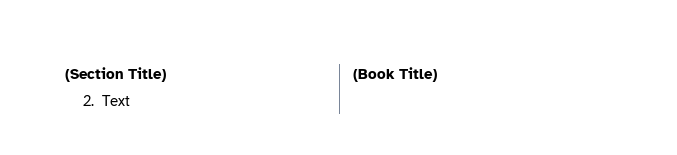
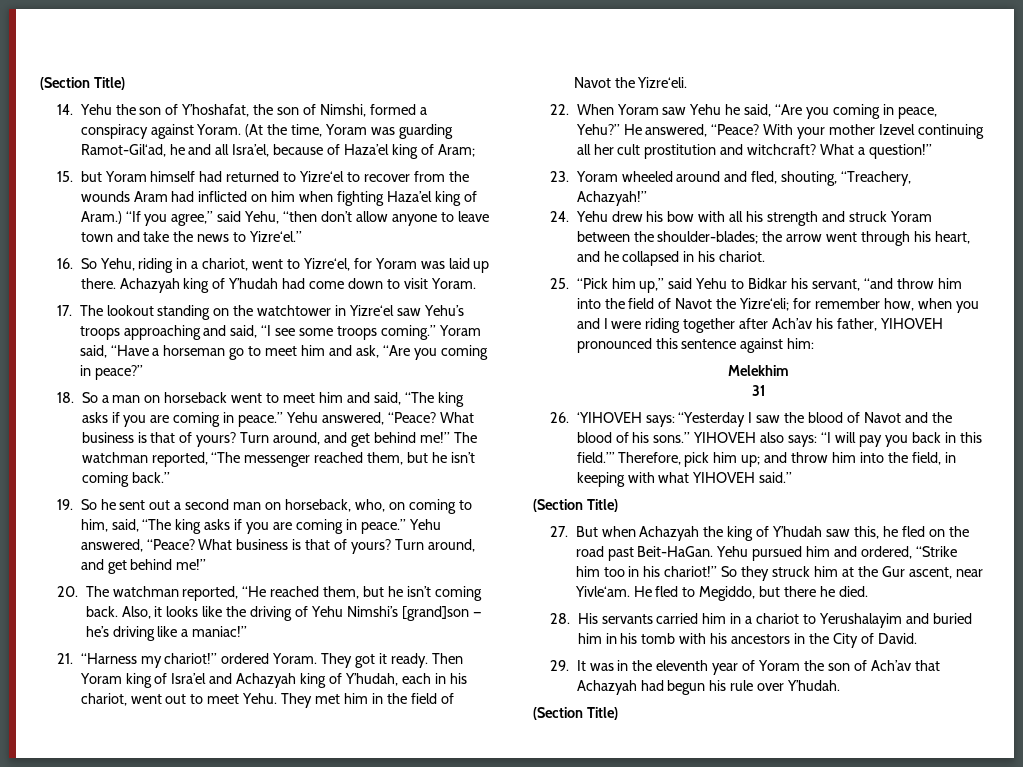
[65,67,166,82] [83,95,130,106] [353,69,395,82] (Section Title) // 2. Text // (Book -> [40,77,125,90] [57,104,427,117] [80,124,453,139] [80,144,475,159] [57,171,469,182] [80,191,477,206] [80,211,489,226] [80,231,303,242] [57,258,490,273] [80,278,476,293] [57,305,464,320] [79,325,481,340] [79,345,488,360] [79,365,143,380] [57,392,464,407] [81,412,474,427] [81,432,477,447] [81,452,475,467] [81,472,170,487] [57,499,472,514] [80,519,441,534] [80,539,475,554] [80,559,207,574] [57,586,482,601] [85,606,482,621] [85,626,248,641] [57,653,463,668] [79,673,467,688] [80,693,454,708] [573,77,688,88] [550,104,937,119] [575,124,984,139] [576,144,932,159] [550,171,912,186] [576,191,647,206] [550,211,932,226] [576,231,970,246] [576,251,766,266] [550,278,962,293] [576,298,979,313] [576,318,943,333] [576,338,815,353] [727,365,789,376] [751,385,765,396] [550,412,952,427] [576,432,982,447] [576,452,956,467] [576,472,793,487] [533,499,618,512] [550,526,969,541] [575,546,957,561] [575,566,983,581] [574,586,868,601] [550,613,972,628] [577,633,917,648] [550,660,940,675] [576,680,841,695] [533,707,583,720] (Section Title) // 14. Yehu the son of Y’hoshafat, the son of Nimshi, formed a conspiracy against Yoram. (At the time, Yoram was guarding Ramot-Gil‘ad, he and all Isra’el, because of Haza’el king of Aram; // 15. but Yoram himself had returned to Yizre‘el to recover from the wounds Aram had inflicted on him when fighting Haza’el king of Aram.) “If you agree,” said Yehu, “then don’t allow anyone to leave town and take the news to Yizre‘el.” // 16. So Yehu, riding in a chariot, went to Yizre‘el, for Yoram was laid up there. Achazyah king of Y’hudah had come down to visit Yoram. // 17. The lookout standing on the watchtower in Yizre‘el saw Yehu’s troops approaching and said, “I see some troops coming.” Yoram said, “Have a horseman go to meet him and ask, “Are you coming in peace?” // 18. So a man on horseback went to meet him and said, “The king asks if you are coming in peace.” Yehu answered, “Peace? What business is that of yours? Turn around, and get behind me!” The watchman reported, “The messenger reached them, but he isn’t coming back.” // 19. So he sent out a second man on horseback, who, on coming to him, said, “The king asks if you are coming in peace.” Yehu answered, “Peace? What business is that of yours? Turn around, and get behind me!” // 20. The watchman reported, “He reached them, but he isn’t coming back. Also, it looks like the driving of Yehu Nimshi’s [grand]son — he’s driving like a maniac!” // 21. “Harness my chariot!” ordered Yoram. They got it ready. Then Yoram king of Isra’el and Achazyah king of Y’hudah, each in his chariot, went out to meet Yehu. They met him in the field of Navot the Yizre‘eli. // 22. When Yoram saw Yehu he said, “Are you coming in peace, Yehu?” He answered, “Peace? With your mother Izevel continuing all her cult prostitution and witchcraft? What a question!” // 23. Yoram wheeled around and fled, shouting, “Treachery, Achazyah!” // 24. Yehu drew his bow with all his strength and struck Yoram between the shoulder-blades; the arrow went through his heart, and he collapsed in his chariot. // 25. “Pick him up,” said Yehu to Bidkar his servant, “and throw him into the field of Navot the Yizre‘eli; for remember how, when you and I were riding together after Ach’av his father, YIHOVEH pronounced this sentence against him: // Melekhim // 31 // 26. ‘YIHOVEH says: “Yesterday I saw the blood of Navot and the blood of his sons.” YIHOVEH also says: “I will pay you back in this field.”’ Therefore, pick him up; and throw him into the field, in keeping with what YIHOVEH said.” // (Section Title) // 27. But when Achazyah the king of Y’hudah saw this, he fled on the road past Beit-HaGan. Yehu pursued him and ordered, “Strike him too in his chariot!” So they struck him at the Gur ascent, near Yivle‘am. He fled to Megiddo, but there he died. // 28. His servants carried him in a chariot to Yerushalayim and buried him in his tomb with his ancestors in the City of David. // 29. It was in the eleventh year of Yoram the son of Ach’av that Achazyah had begun his rule over Y’hudah. // (Section

